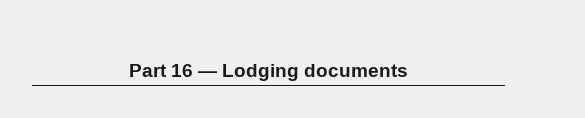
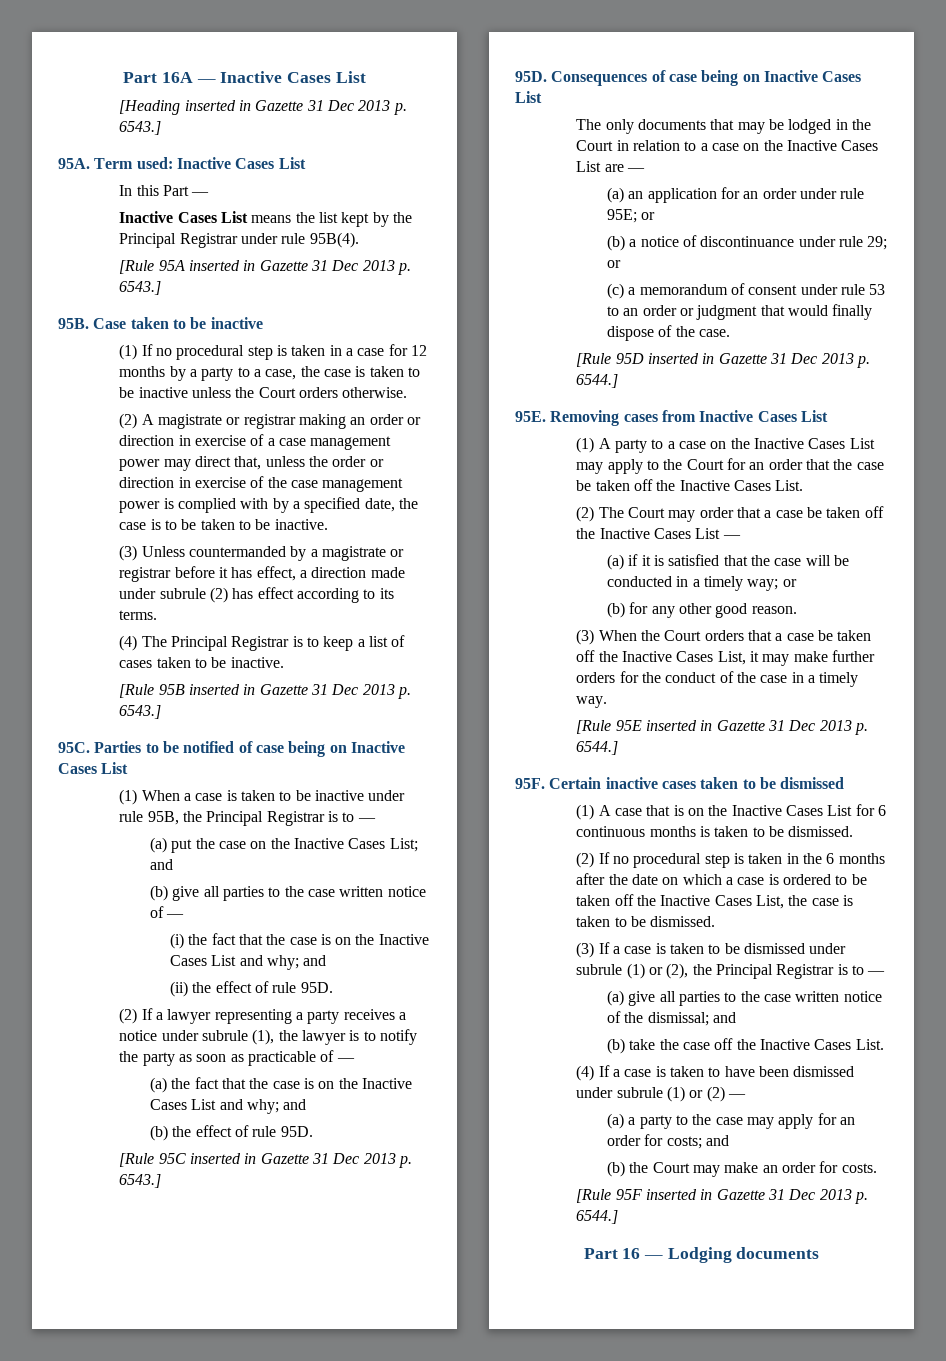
[128,64,167,77] Part -> [123,71,366,83] [119,100,407,115] [119,121,162,135] [58,157,306,169] [119,185,210,196] [119,211,412,227] [119,232,359,248] [119,260,411,275] [119,281,162,295] [58,317,263,329] [119,344,427,360] [119,366,420,381] [119,387,408,398] [119,413,421,429] [119,434,392,450] [119,456,384,471] [119,476,404,492] [119,497,418,513] [119,519,328,530] [119,545,405,561] [119,566,405,582] [119,587,394,603] [119,610,158,620] [119,635,406,651] [119,657,284,668] [119,684,411,699] [119,705,162,719] [58,741,405,757] [58,762,129,774] [119,789,406,805] [119,811,376,826] [149,837,418,853] [149,859,173,870] [149,885,426,901] [149,906,185,918] [169,933,429,949] [169,955,327,970] [169,981,333,997] [119,1008,406,1024] [119,1029,417,1045] [119,1050,355,1066] [149,1077,412,1093] [149,1099,307,1114] [149,1125,313,1141] [119,1153,412,1168] [119,1174,162,1188] [515,70,862,86] [515,91,542,103] [576,119,871,134] [576,140,879,151] [576,161,645,172] [606,187,865,203] [606,209,656,223] [606,235,888,251] [606,260,621,268] [606,283,886,299] [606,304,873,320] [606,325,730,341] [576,353,870,368] [576,374,619,388] [515,410,828,426] [576,437,875,453] [576,458,884,474] [576,479,804,491] [576,506,884,522] [576,528,741,539] [606,554,849,570] [606,576,797,591] [606,602,797,618] [576,629,872,645] [576,650,875,666] [576,671,859,687] [576,696,608,708] [576,720,868,735] [576,741,619,755] [515,777,845,789] [576,804,886,820] [576,826,854,837] [576,852,885,868] [576,873,867,885] [576,894,853,909] [576,916,716,927] [576,942,847,958] [576,963,886,979] [606,990,882,1006] [606,1011,736,1026] [606,1038,884,1054] [576,1065,855,1081] [576,1086,746,1102] [606,1113,855,1129] [606,1134,729,1149] [606,1161,877,1177] [576,1189,868,1204] [576,1210,619,1224] [583,1248,618,1259] Part 16A — Inactive Cases List // [Heading inserted in Gazette 31 Dec 2013 p. 6543.] // 95A. Term used: Inactive Cases List // In this Part — // Inactive Cases List means the list kept by the Principal Registrar under rule 95B(4). // [Rule 95A inserted in Gazette 31 Dec 2013 p. 6543.] // 95B. Case taken to be inactive // (1) If no procedural step is taken in a case for 12 months by a party to a case, the case is taken to be inactive unless the Court orders otherwise. // (2) A magistrate or registrar making an order or direction in exercise of a case management power may direct that, unless the order or direction in exercise of the case management power is complied with by a specified date, the case is to be taken to be inactive. // (3) Unless countermanded by a magistrate or registrar before it has effect, a direction made under subrule (2) has effect according to its terms. // (4) The Principal Registrar is to keep a list of cases taken to be inactive. // [Rule 95B inserted in Gazette 31 Dec 2013 p. 6543.] // 95C. Parties to be notified of case being on Inactive Cases List // (1) When a case is taken to be inactive under rule 95B, the Principal Registrar is to — // (a) put the case on the Inactive Cases List; and // (b) give all parties to the case written notice of — // (i) the fact that the case is on the Inactive Cases List and why; and // (ii) the effect of rule 95D. // (2) If a lawyer representing a party receives a notice under subrule (1), the lawyer is to notify the party as soon as practicable of — // (a) the fact that the case is on the Inactive Cases List and why; and // (b) the effect of rule 95D. // [Rule 95C inserted in Gazette 31 Dec 2013 p. 6543.] // 95D. Consequences of case being on Inactive Cases List // The only documents that may be lodged in the Court in relation to a case on the Inactive Cases List are — // (a) an application for an order under rule 95E; or // (b) a notice of discontinuance under rule 29; or // (c) a memorandum of consent under rule 53 to an order or judgment that would finally dispose of the case. // [Rule 95D inserted in Gazette 31 Dec 2013 p. 6544.] // 95E. Removing cases from Inactive Cases List // (1) A party to a case on the Inactive Cases List may apply to the Court for an order that the case be taken off the Inactive Cases List. // (2) The Court may order that a case be taken off the Inactive Cases List — // (a) if it is satisfied that the case will be conducted in a timely way; or // (b) for any other good reason. // (3) When the Court orders that a case be taken off the Inactive Cases List, it may make further orders for the conduct of the case in a timely way. // [Rule 95E inserted in Gazette 31 Dec 2013 p. 6544.] // 95F. Certain inactive cases taken to be dismissed // (1) A case that is on the Inactive Cases List for 6 continuous months is taken to be dismissed. // (2) If no procedural step is taken in the 6 months after the date on which a case is ordered to be taken off the Inactive Cases List, the case is taken to be dismissed. // (3) If a case is taken to be dismissed under subrule (1) or (2), the Principal Registrar is to — // (a) give all parties to the case written notice of the dismissal; and // (b) take the case off the Inactive Cases List. // (4) If a case is taken to have been dismissed under subrule (1) or (2) — // (a) a party to the case may apply for an order for costs; and // (b) the Court may make an order for costs. // [Rule 95F inserted in Gazette 31 Dec 2013 p. 6544.] // Part

